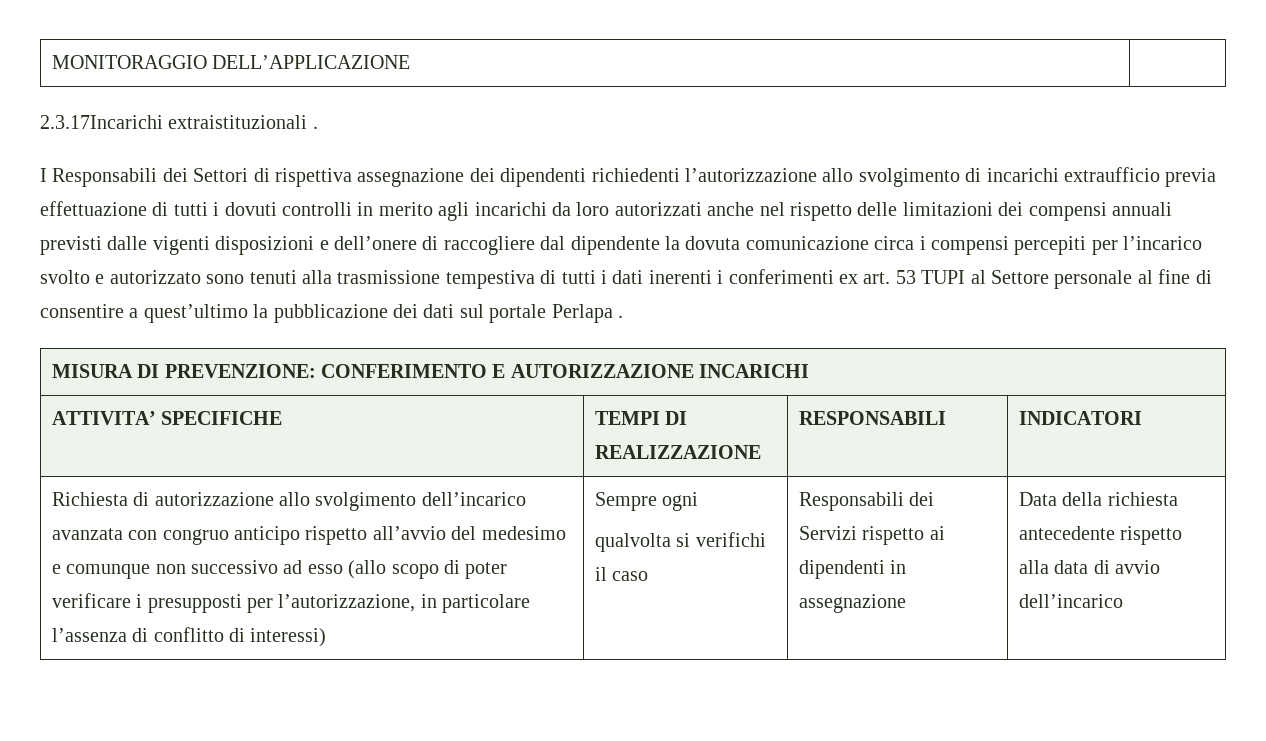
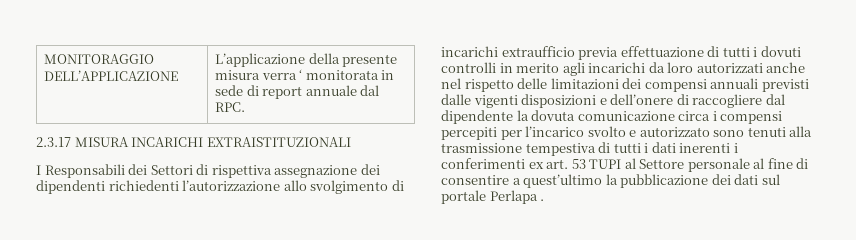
[40,115,318,129] // 2.3.17Incarichi extraistituzionali . -> [215,53,398,67] [215,69,395,80] [215,85,380,99] [215,102,246,112] [36,137,351,147] L’applicazione della presente misura verra ‘ monitorata in sede di report annuale dal RPC. // 2.3.17 MISURA INCARICHI EXTRAISTITUZIONALI
[51,364,810,378] [51,411,283,425] [594,411,688,425] [594,445,761,459] [798,411,946,425] [1018,411,1142,425] [51,492,526,511] [51,526,566,545] [51,560,508,579] [51,593,531,613] [51,627,327,647] [594,492,699,511] [594,532,766,552] [594,567,649,581] [798,492,935,511] [798,526,945,545] [798,560,907,579] [798,594,906,613] [1018,492,1178,506] [1018,526,1183,545] [1018,560,1160,574] [1018,594,1123,608] // MISURA DI PREVENZIONE: CONFERIMENTO E AUTORIZZAZIONE INCARICHI // ATTIVITA’ SPECIFICHE | TEMPI DI REALIZZAZIONE | RESPONSABILI | INDICATORI // Richiesta di autorizzazione allo svolgimento dell’incarico avanzata con congruo anticipo rispetto all’avvio del medesimo e comunque non successivo ad esso (allo scopo di poter verificare i presupposti per l’autorizzazione, in particolare l’assenza di conflitto di interessi) | Sempre ogni // qualvolta si verifichi il caso | Responsabili dei Servizi rispetto ai dipendenti in assegnazione | Data della richiesta antecedente rispetto alla data di avvio dell’incarico -> (545, 200) none

